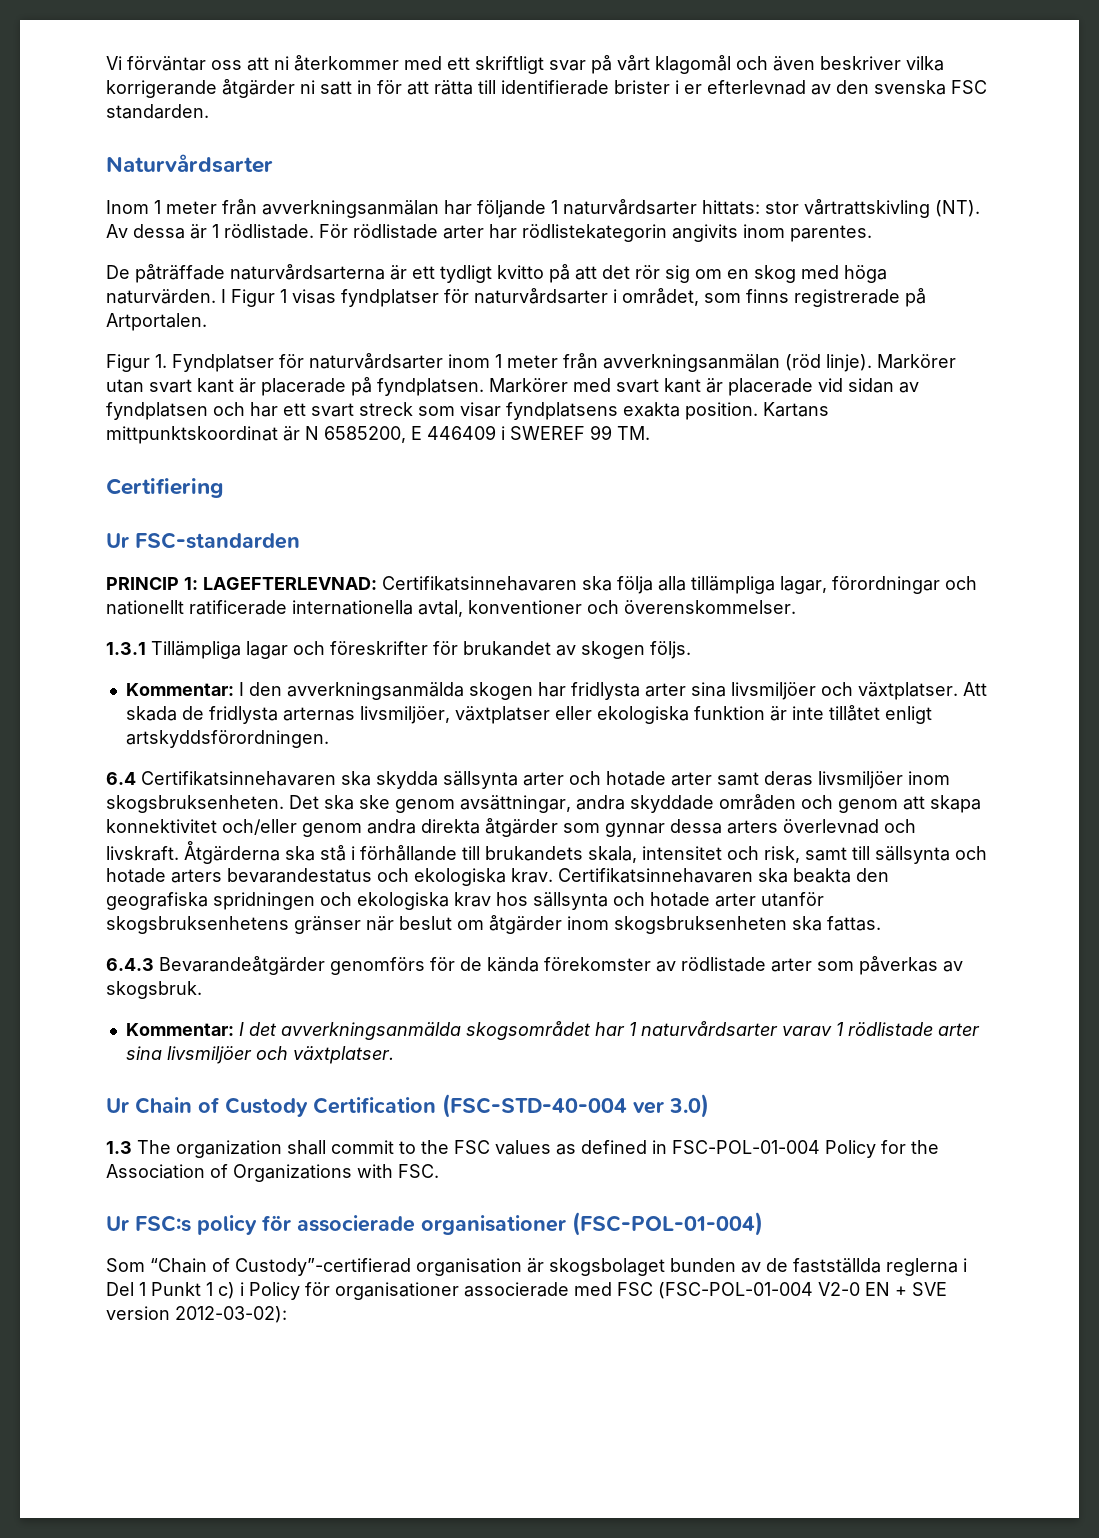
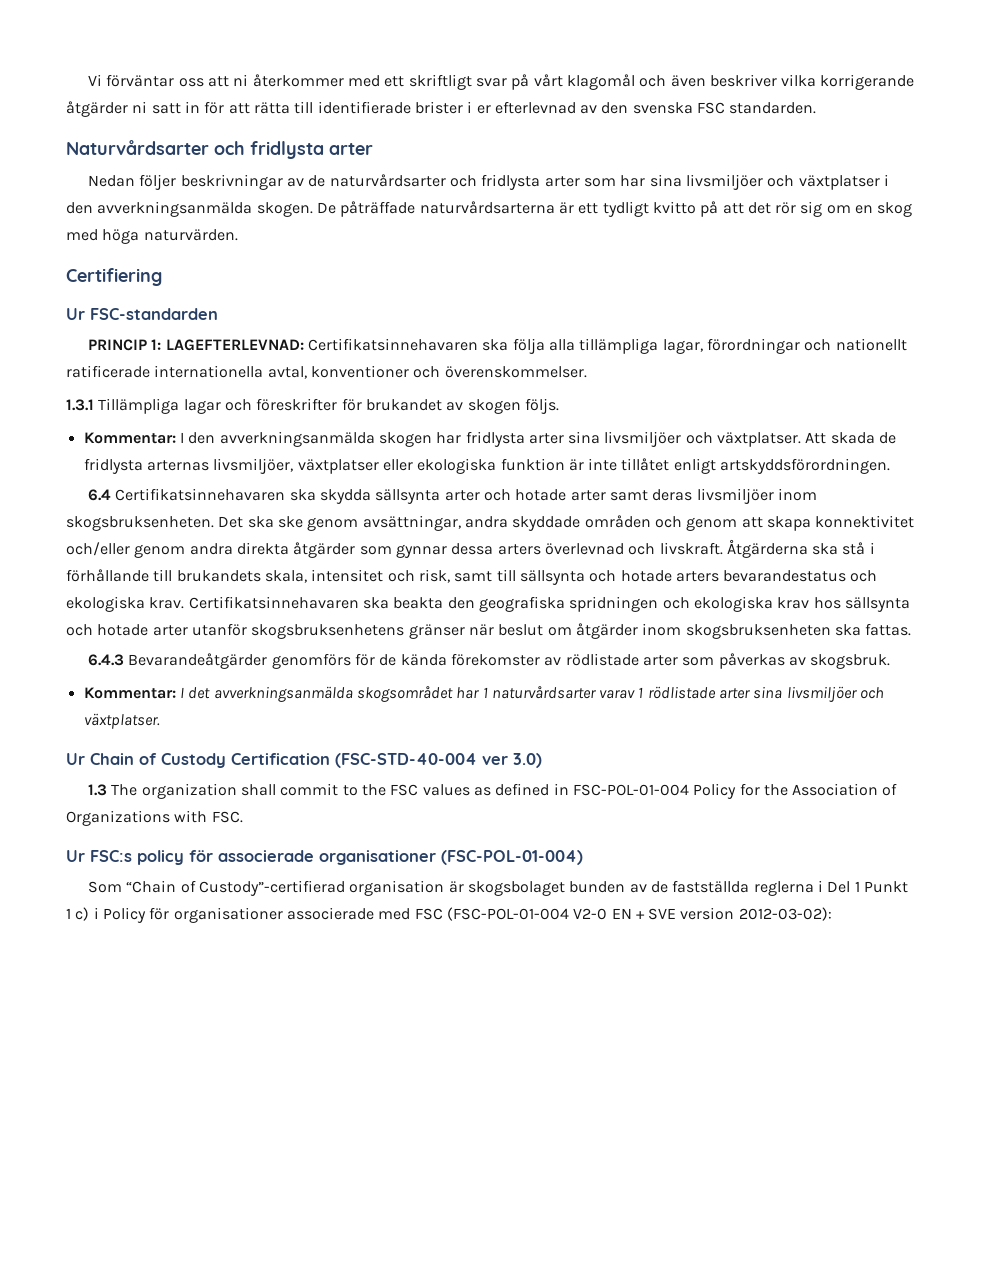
[106,199,980,218] [106,224,872,242] // Inom 1 meter från avverkningsanmälan har följande 1 naturvårdsarter hittats: stor vårtrattskivling (NT). Av dessa är 1 rödlistade. För rödlistade arter har rödlistekategorin angivits inom parentes. // -> [214,141,373,159] [88,174,889,190] [66,201,313,217] och fridlysta arter // Nedan följer beskrivningar av de naturvårdsarter och fridlysta arter som har sina livsmiljöer och växtplatser i den avverkningsanmälda skogen.
[221,288,926,307] [106,313,207,331] [106,353,956,372] [106,377,919,396] [106,402,829,420] [106,425,650,444] I Figur 1 visas fyndplatser för naturvårdsarter i området, som finns registrerade på Artportalen. // Figur 1. Fyndplatser för naturvårdsarter inom 1 meter från avverkningsanmälan (röd linje). Markörer utan svart kant är placerade på fyndplatsen. Markörer med svart kant är placerade vid sidan av fyndplatsen och har ett svart streck som visar fyndplatsens exakta position. Kartans mittpunktskoordinat är N 6585200, E 446409 i SWEREF 99 TM. -> (238, 235) none

